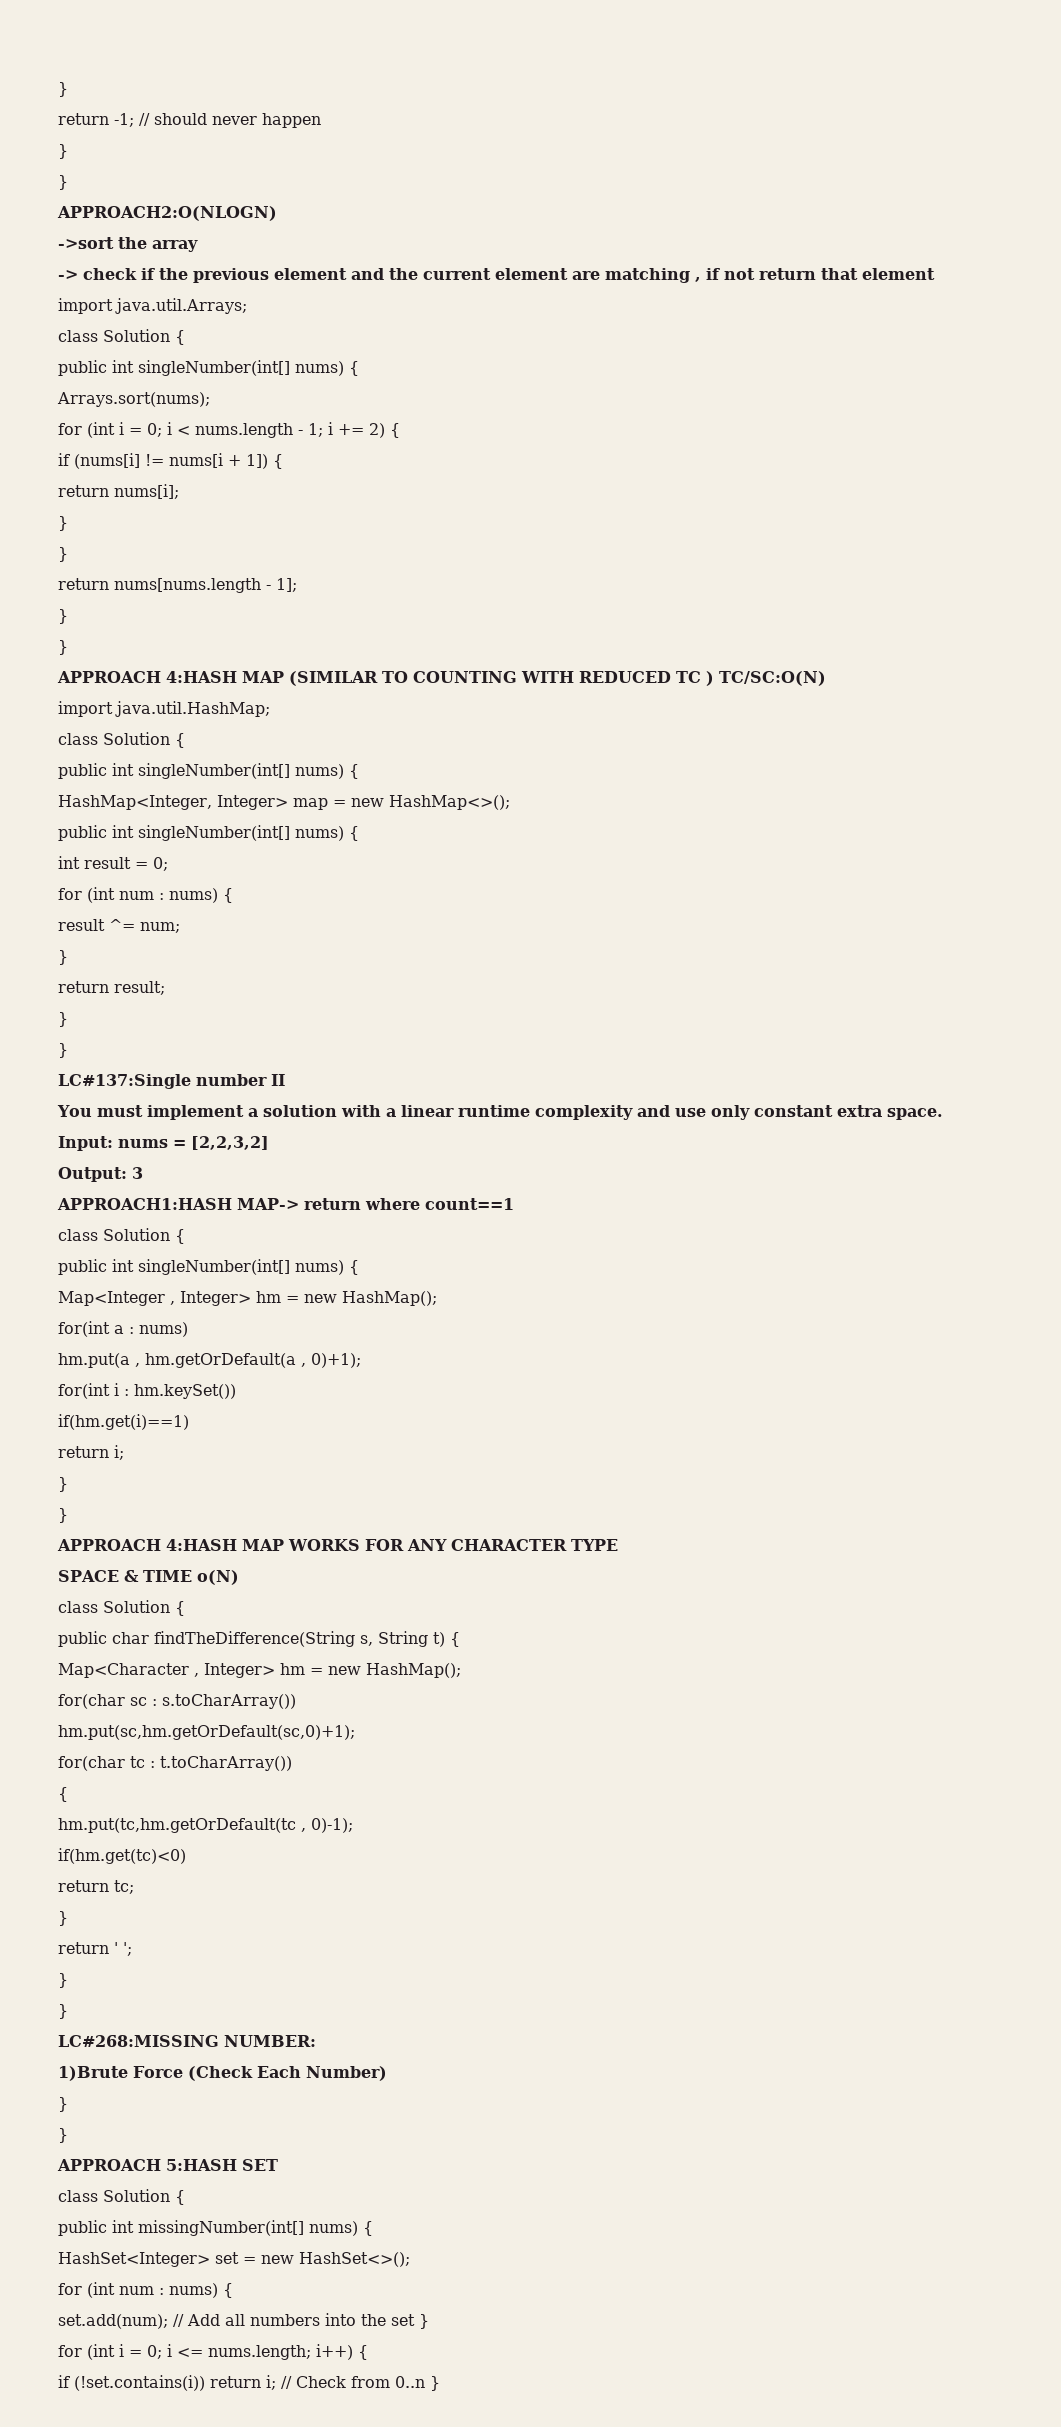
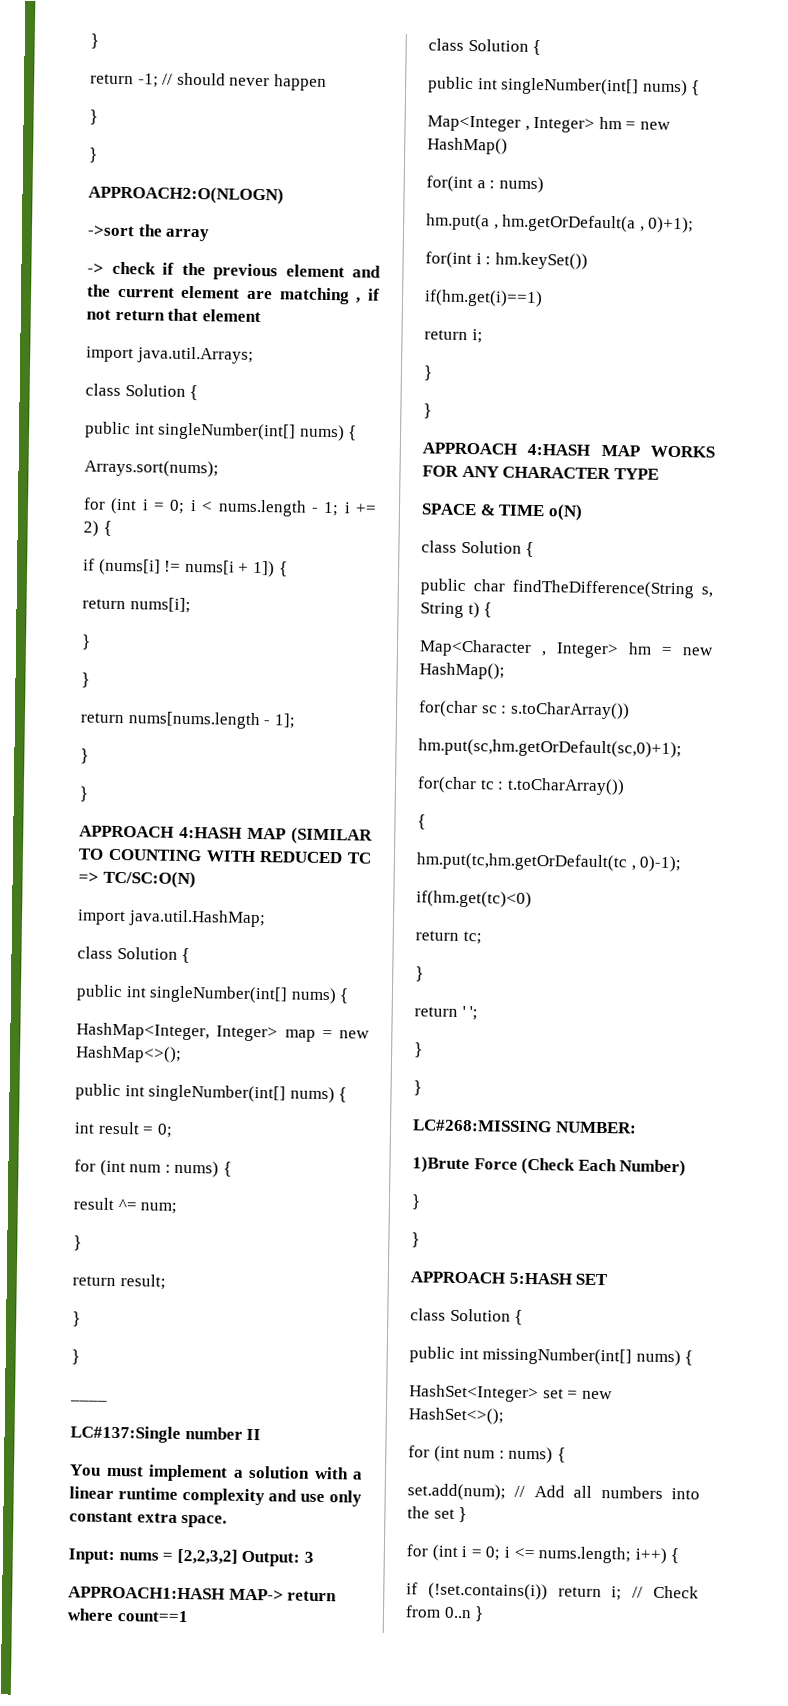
[706,671,714,686] ) -> [78,872,99,883] =>
(68, 1050) none -> [70,1399,108,1402] // ____
(269, 1143) // -> (238, 1556) none
[342,1291,437,1306] HashMap(); -> [427,137,508,155] HashMap()

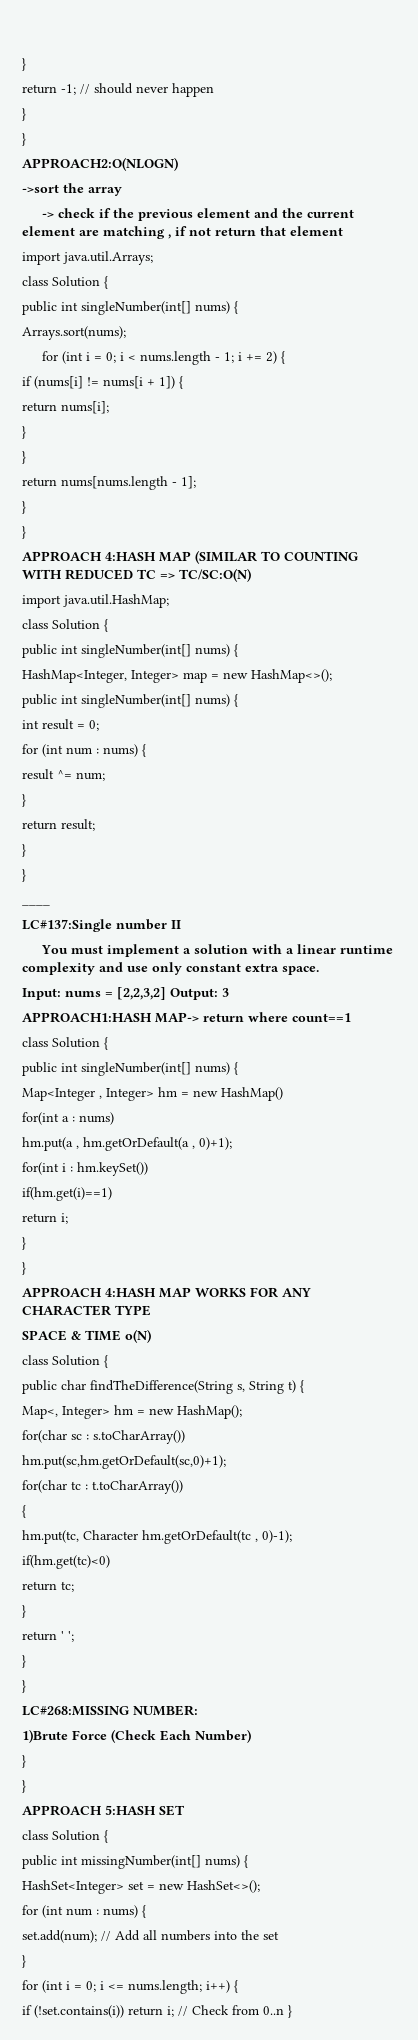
[419,639,546,657] Map<Character , -> [22,1406,58,1419] Map<,
[416,852,627,872] hm.put(tc,hm.getOrDefault(tc -> [22,1530,251,1544] hm.put(tc, Character hm.getOrDefault(tc
(455, 1513) none -> (279, 1935) //

